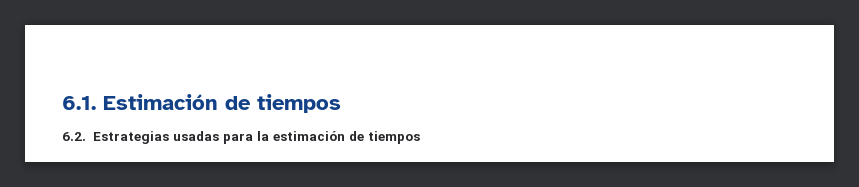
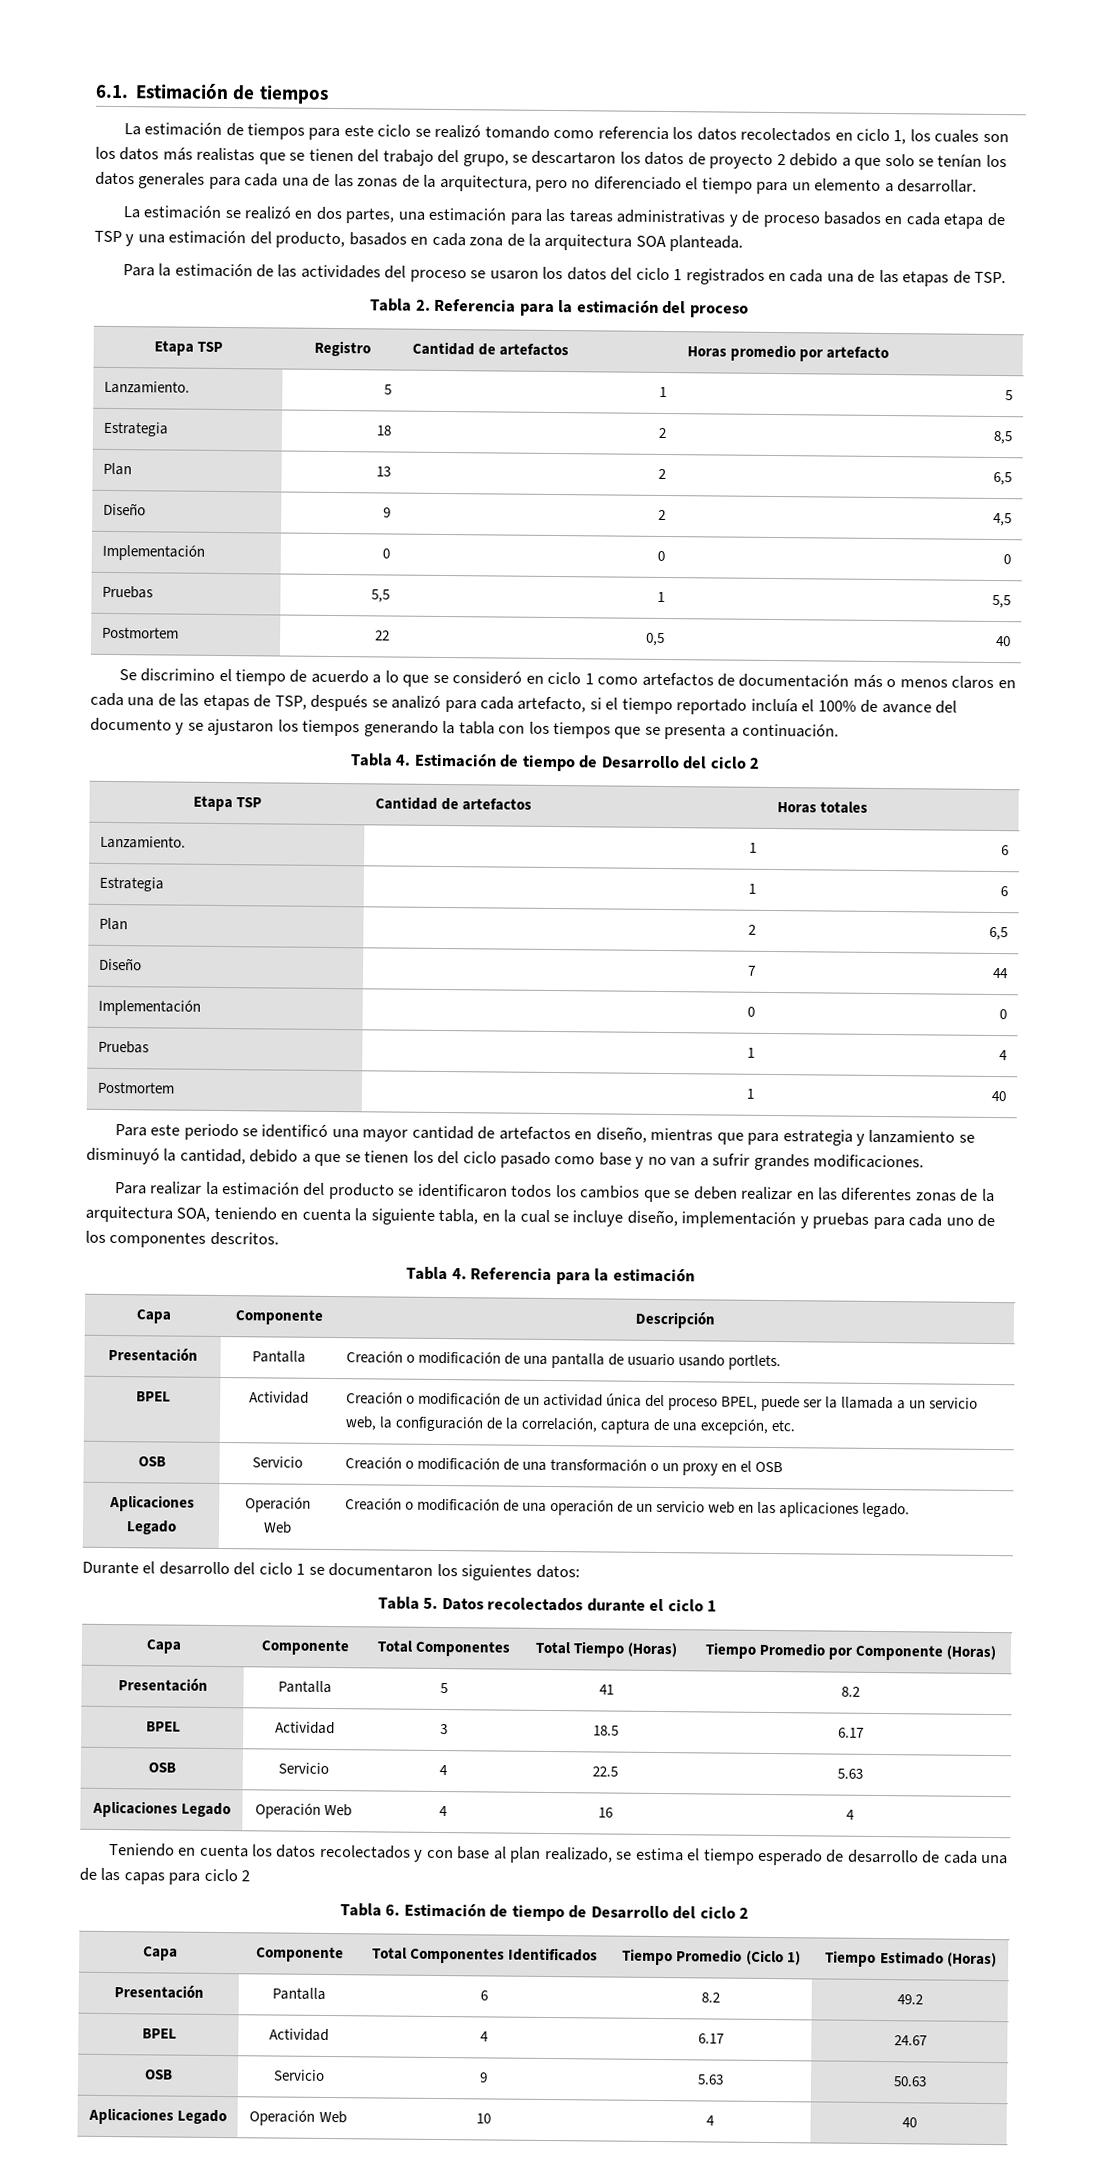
[62,131,420,144] 6.2. Estrategias usadas para la estimación de tiempos -> [123,122,1009,145] [95,146,1007,170] [95,171,978,195] [122,205,1005,229] [94,230,744,252] [122,263,1007,287] [370,298,749,318] [153,340,224,356] [314,340,371,357] [411,341,569,357] [686,344,889,362] [103,380,190,394] [384,384,393,395] [659,386,668,398] [1005,390,1014,401] [102,421,169,437] [376,425,393,436] [658,427,668,439] [993,430,1013,445] [102,462,132,476] [376,466,392,477] [658,468,667,480] [993,471,1013,486] [102,502,146,516] [383,507,392,518] [658,509,667,521] [993,512,1013,527] [101,543,205,561] [382,548,391,559] [657,550,666,562] [1003,554,1012,565] [101,585,153,599] [371,589,391,603] [657,591,666,603] [992,594,1012,609] [101,626,179,639] [375,630,391,641] [646,632,666,647] [996,636,1012,647] [118,668,1016,690] [90,692,958,715] [90,717,840,740] [349,753,761,772] [192,795,263,812] [374,796,532,811] [776,801,868,814] [99,835,186,849] [749,842,758,853] [1001,845,1010,856] [98,876,164,892] [748,883,757,894] [1000,886,1009,897] [98,917,128,931] [748,924,757,935] [989,926,1009,941] [98,957,142,971] [748,965,757,976] [993,967,1010,979] [97,998,201,1016] [747,1006,756,1017] [999,1009,1008,1020] [97,1040,149,1054] [747,1047,756,1058] [999,1050,1009,1061] [96,1081,175,1094] [746,1088,756,1099] [991,1090,1007,1102] [114,1123,975,1146] [86,1147,925,1171] [114,1181,995,1203] [85,1205,996,1230] [85,1230,279,1248] [406,1266,695,1285] [135,1309,171,1324] [234,1309,323,1325] [635,1311,715,1329] [108,1347,198,1362] [251,1350,306,1363] [345,1350,782,1371] [135,1391,171,1402] [248,1391,309,1404] [345,1391,979,1412] [344,1415,797,1435] [138,1456,166,1467] [252,1456,303,1468] [344,1456,784,1476] [108,1494,195,1512] [126,1520,177,1535] [244,1496,311,1513] [262,1521,292,1534] [344,1497,911,1518] [82,1561,580,1581] [377,1596,718,1612] [145,1639,181,1654] [260,1639,349,1656] [376,1640,511,1657] [534,1641,678,1658] [704,1642,997,1661] [118,1678,208,1692] [277,1680,332,1694] [439,1683,448,1694] [598,1684,614,1695] [841,1686,860,1697] [145,1721,181,1732] [274,1721,335,1735] [439,1724,448,1735] [593,1725,619,1736] [837,1727,864,1738] [148,1762,176,1773] [278,1762,329,1775] [438,1765,448,1776] [592,1766,618,1777] [836,1768,863,1779] [91,1800,232,1818] [254,1802,353,1819] [438,1805,448,1817] [597,1807,613,1818] [845,1809,855,1820] [108,1843,1009,1866] [79,1867,251,1885] [339,1903,750,1922] [142,1946,178,1961] [256,1946,344,1963] [371,1947,599,1964] [622,1948,801,1966] [825,1950,997,1968] [114,1985,204,1999] [272,1987,326,2000] [480,1990,488,2001] [701,1992,720,2003] [897,1994,923,2005] [141,2028,177,2039] [269,2028,329,2042] [480,2031,489,2042] [697,2033,724,2044] [893,2035,927,2046] [144,2069,173,2080] [272,2069,325,2081] [479,2072,488,2083] [696,2074,724,2085] [892,2076,927,2087] [87,2107,228,2125] [249,2109,347,2126] [475,2113,491,2124] [705,2115,715,2126] [901,2117,917,2128] La estimación de tiempos para este ciclo se realizó tomando como referencia los datos recolectados en ciclo 1, los cuales son los datos más realistas que se tienen del trabajo del grupo, se descartaron los datos de proyecto 2 debido a que solo se tenían los datos generales para cada una de las zonas de la arquitectura, pero no diferenciado el tiempo para un elemento a desarrollar. // La estimación se realizó en dos partes, una estimación para las tareas administrativas y de proceso basados en cada etapa de TSP y una estimación del producto, basados en cada zona de la arquitectura SOA planteada. // Para la estimación de las actividades del proceso se usaron los datos del ciclo 1 registrados en cada una de las etapas de TSP. // Tabla 2. Referencia para la estimación del proceso // Etapa TSP | Registro | Cantidad de artefactos | Horas promedio por artefacto // Lanzamiento. | 5 | 1 | 5 // Estrategia | 18 | 2 | 8,5 // Plan | 13 | 2 | 6,5 // Diseño | 9 | 2 | 4,5 // Implementación | 0 | 0 | 0 // Pruebas | 5,5 | 1 | 5,5 // Postmortem | 22 | 0,5 | 40 // Se discrimino el tiempo de acuerdo a lo que se consideró en ciclo 1 como artefactos de documentación más o menos claros en cada una de las etapas de TSP, después se analizó para cada artefacto, si el tiempo reportado incluía el 100% de avance del documento y se ajustaron los tiempos generando la tabla con los tiempos que se presenta a continuación. // Tabla 4. Estimación de tiempo de Desarrollo del ciclo 2 // Etapa TSP | Cantidad de artefactos | Horas totales // Lanzamiento. | 1 | 6 // Estrategia | 1 | 6 // Plan | 2 | 6,5 // Diseño | 7 | 44 // Implementación | 0 | 0 // Pruebas | 1 | 4 // Postmortem | 1 | 40 // Para este periodo se identificó una mayor cantidad de artefactos en diseño, mientras que para estrategia y lanzamiento se disminuyó la cantidad, debido a que se tienen los del ciclo pasado como base y no van a sufrir grandes modificaciones. // Para realizar la estimación del producto se identificaron todos los cambios que se deben realizar en las diferentes zonas de la arquitectura SOA, teniendo en cuenta la siguiente tabla, en la cual se incluye diseño, implementación y pruebas para cada uno de los componentes descritos. // Tabla 4. Referencia para la estimación // Capa | Componente | Descripción // Presentación | Pantalla | Creación o modificación de una pantalla de usuario usando portlets. // BPEL | Actividad | Creación o modificación de un actividad única del proceso BPEL, puede ser la llamada a un servicio web, la configuración de la correlación, captura de una excepción, etc. // OSB | Servicio | Creación o modificación de una transformación o un proxy en el OSB // Aplicaciones Legado | Operación Web | Creación o modificación de una operación de un servicio web en las aplicaciones legado. // Durante el desarrollo del ciclo 1 se documentaron los siguientes datos: // Tabla 5. Datos recolectados durante el ciclo 1 // Capa | Componente | Total Componentes | Total Tiempo (Horas) | Tiempo Promedio por Componente (Horas) // Presentación | Pantalla | 5 | 41 | 8.2 // BPEL | Actividad | 3 | 18.5 | 6.17 // OSB | Servicio | 4 | 22.5 | 5.63 // Aplicaciones Legado | Operación Web | 4 | 16 | 4 // Teniendo en cuenta los datos recolectados y con base al plan realizado, se estima el tiempo esperado de desarrollo de cada una de las capas para ciclo 2 // Tabla 6. Estimación de tiempo de Desarrollo del ciclo 2 // Capa | Componente | Total Componentes Identificados | Tiempo Promedio (Ciclo 1) | Tiempo Estimado (Horas) // Presentación | Pantalla | 6 | 8.2 | 49.2 // BPEL | Actividad | 4 | 6.17 | 24.67 // OSB | Servicio | 9 | 5.63 | 50.63 // Aplicaciones Legado | Operación Web | 10 | 4 | 40

